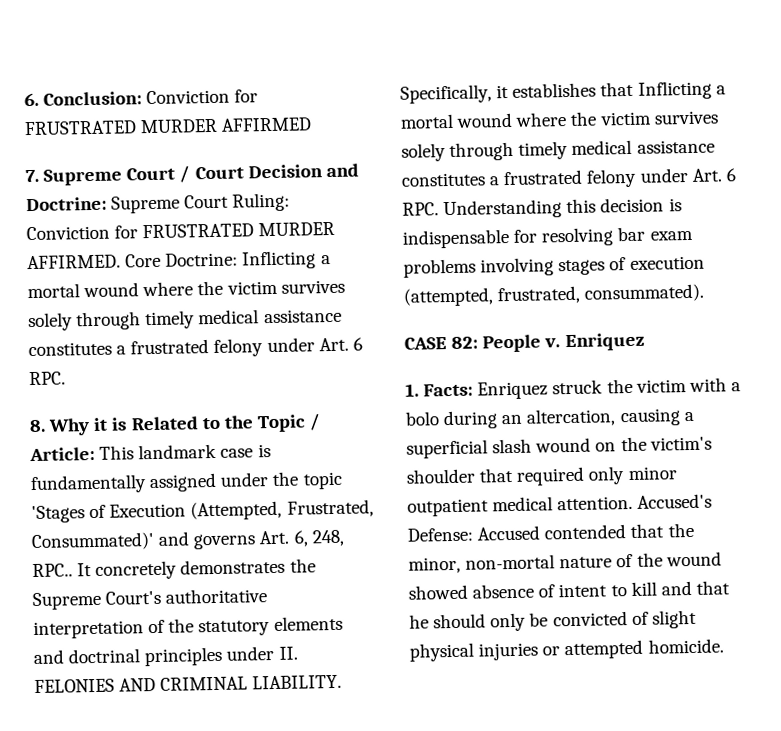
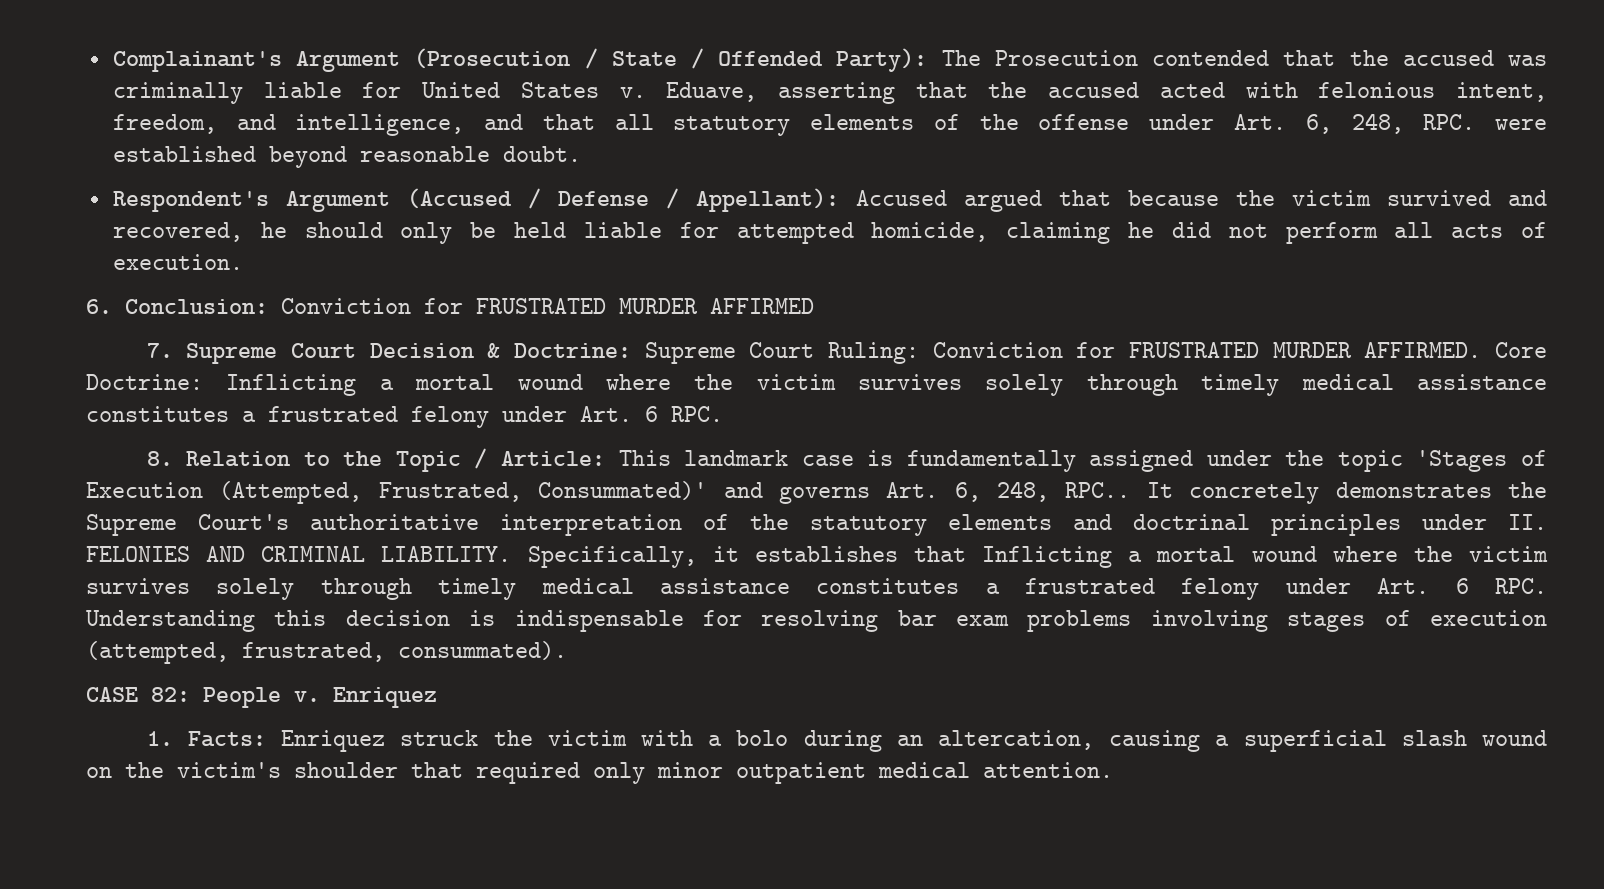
(24, 99) none -> [112,48,1547,72] [112,82,1548,104] [112,113,1547,136] [112,146,581,168] [112,188,1547,212] [112,222,1547,244] [112,254,243,270] Complainant's Argument (Prosecution / State / Offended Party): The Prosecution contended that the accused was criminally liable for United States v. Eduave, asserting that the accused acted with felonious intent, freedom, and intelligence, and that all statutory elements of the offense under Art. 6, 248, RPC. were established beyond reasonable doubt. // Respondent's Argument (Accused / Defense / Appellant): Accused argued that because the victim survived and recovered, he should only be held liable for attempted homicide, claiming he did not perform all acts of execution. //
[179,163,359,183] / Court Decision and -> [369,343,501,358] Decision &
[48,416,199,436] Why it is Related -> [186,451,291,467] Relation
[637,493,713,509] [407,522,694,542] [408,551,722,574] [408,580,730,600] [409,609,697,632] [409,638,724,662] Accused's Defense: Accused contended that the minor, non-mortal nature of the wound showed absence of intent to kill and that he should only be convicted of slight physical injuries or attempted homicide. -> (1113, 770) none

